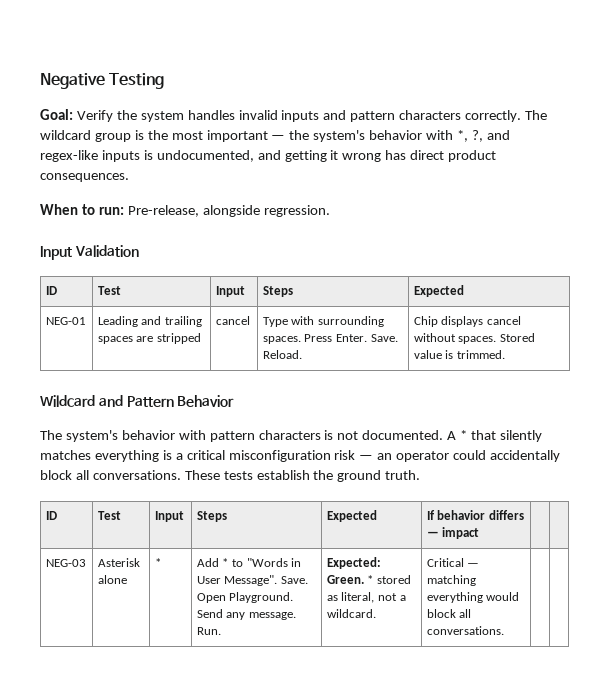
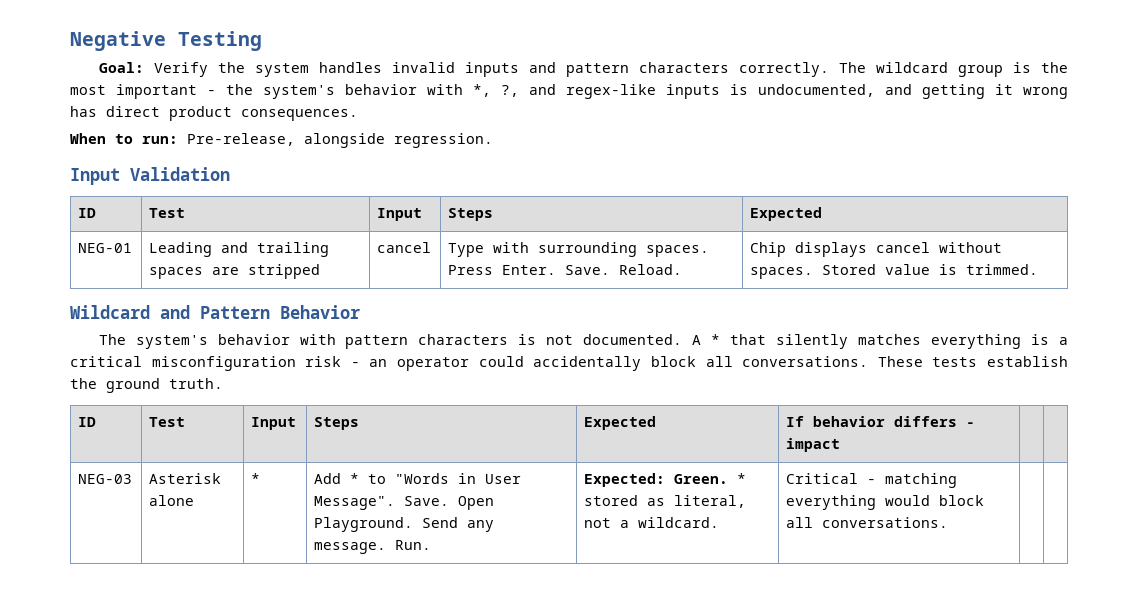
[271,135,286,140] — -> [207,90,216,95] -
[359,455,374,460] — -> [350,362,360,367] -
[426,531,439,537] — -> [966,422,976,427] -
[467,563,480,567] — -> [867,479,877,484] -

